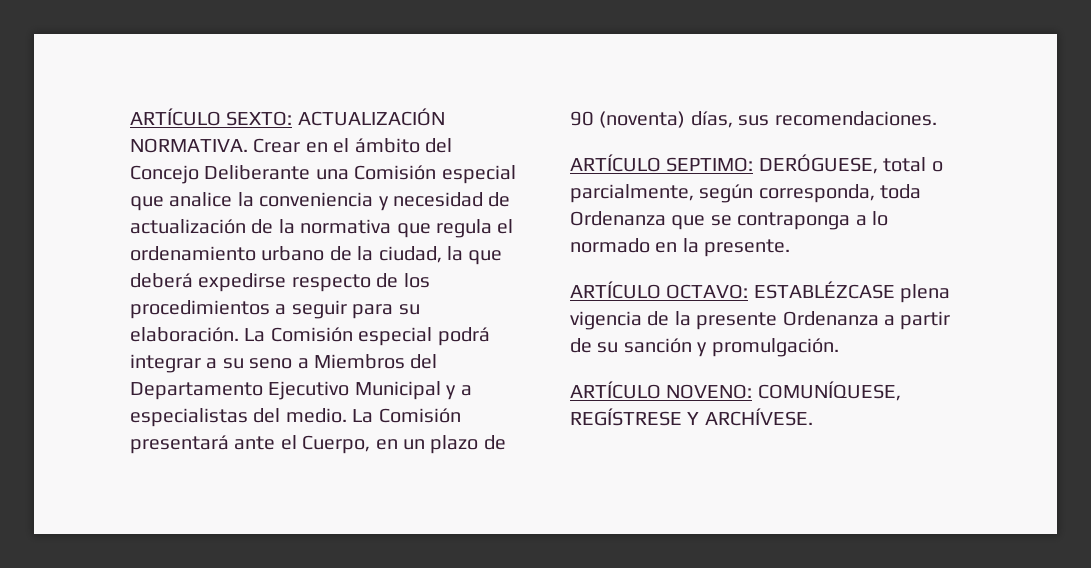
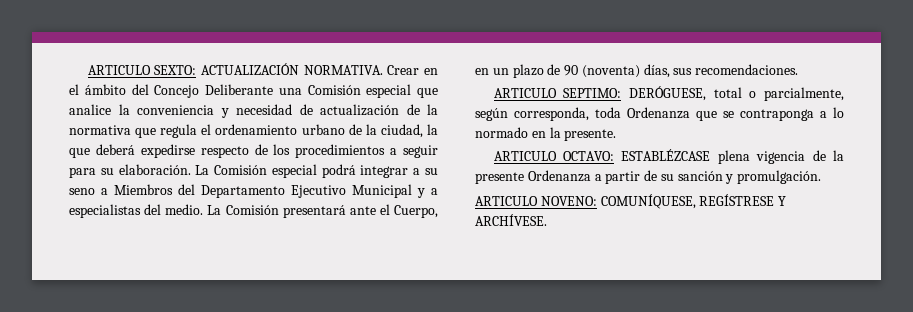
[130,108,221,126] ARTÍCULO -> [87,65,151,75] ARTICULO
[570,154,661,172] ARTÍCULO -> [493,88,557,98] ARTICULO
[570,281,661,299] ARTÍCULO -> [493,151,557,161] ARTICULO
[570,381,661,399] ARTÍCULO -> [475,196,538,206] ARTICULO

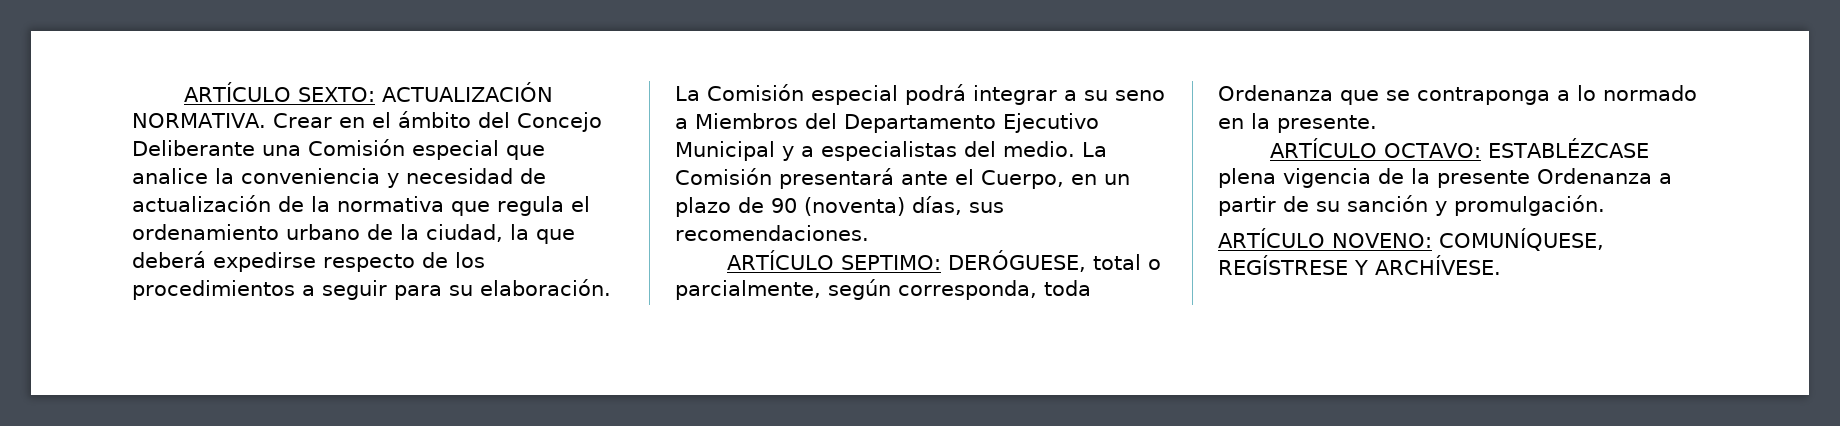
[87,65,151,75] ARTICULO -> [184,82,292,102] ARTÍCULO
[493,88,557,98] ARTICULO -> [727,250,835,270] ARTÍCULO
[493,151,557,161] ARTICULO -> [1270,138,1378,158] ARTÍCULO
[475,196,538,206] ARTICULO -> [1218,228,1325,248] ARTÍCULO

